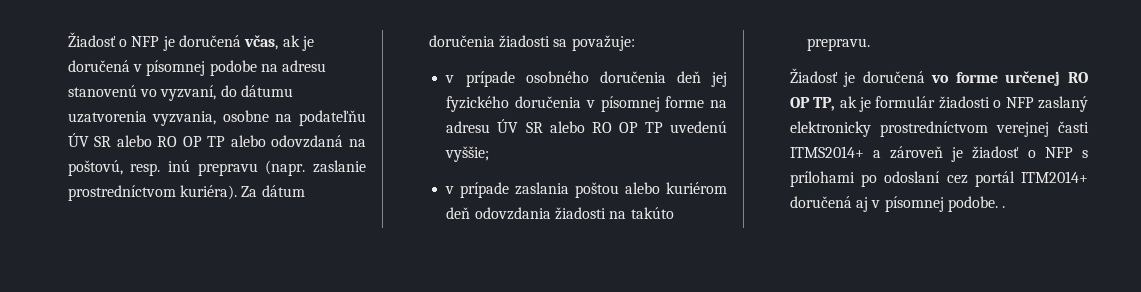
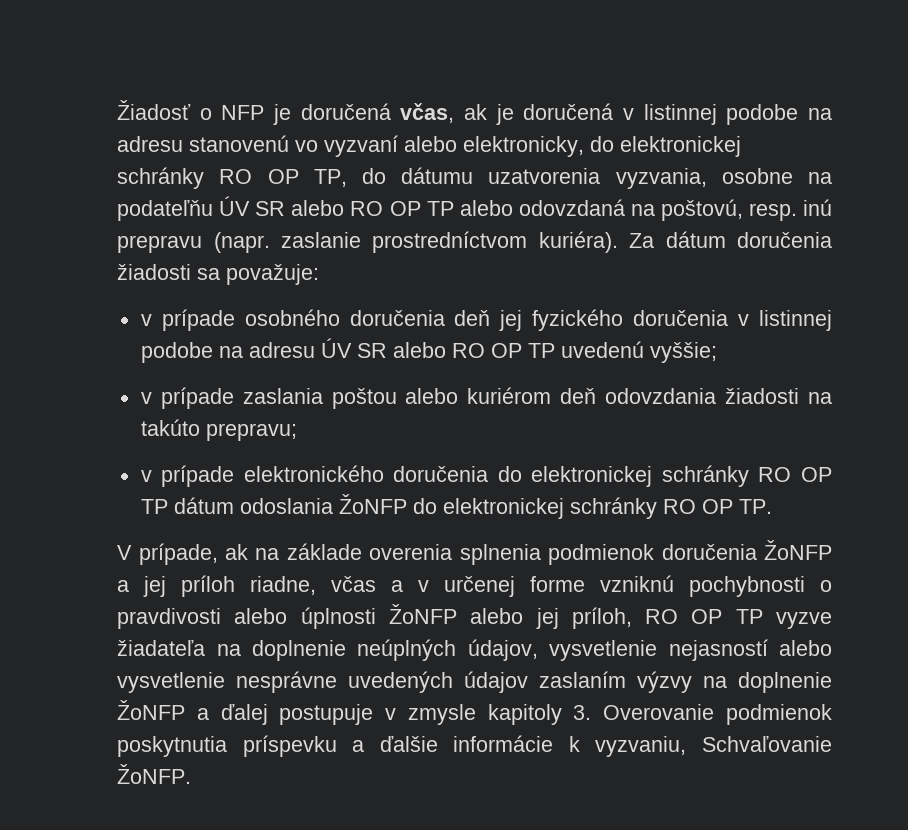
[146,60,206,76] písomnej -> [643,104,717,125] listinnej
[160,85,217,101] vyzvaní, -> [324,135,742,157] [117,167,347,189] vyzvaní alebo elektronicky, do elektronickej schránky RO OP TP,
[600,96,705,112] písomnej forme -> [759,310,833,331] [140,342,213,363] listinnej podobe
[807,38,871,51] [789,68,1088,87] [789,96,1088,112] [789,121,1089,137] [789,146,1088,162] [789,171,1088,187] [789,196,1006,212] prepravu. // Žiadosť je doručená vo forme určenej RO OP TP, ak je formulár žiadosti o NFP zaslaný elektronicky prostredníctvom verejnej časti ITMS2014+ a zároveň je žiadosť o NFP s prílohami po odoslaní cez portál ITM2014+ doručená aj v písomnej podobe. . -> [205,423,297,441] [140,465,832,487] [140,494,772,519] [117,540,832,565] [117,575,832,597] [117,604,832,629] [117,639,832,661] [117,671,832,693] [117,700,832,725] [117,735,833,757] [117,764,192,784] prepravu; // v prípade elektronického doručenia do elektronickej schránky RO OP TP dátum odoslania ŽoNFP do elektronickej schránky RO OP TP. // V prípade, ak na základe overenia splnenia podmienok doručenia ŽoNFP a jej príloh riadne, včas a v určenej forme vzniknú pochybnosti o pravdivosti alebo úplnosti ŽoNFP alebo jej príloh, RO OP TP vyzve žiadateľa na doplnenie neúplných údajov, vysvetlenie nejasností alebo vysvetlenie nesprávne uvedených údajov zaslaním výzvy na doplnenie ŽoNFP a ďalej postupuje v zmysle kapitoly 3. Overovanie podmienok poskytnutia príspevku a ďalšie informácie k vyzvaniu, Schvaľovanie ŽoNFP.

